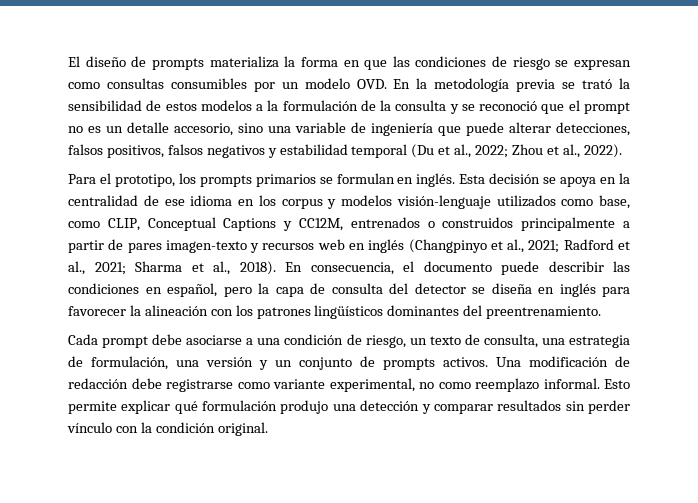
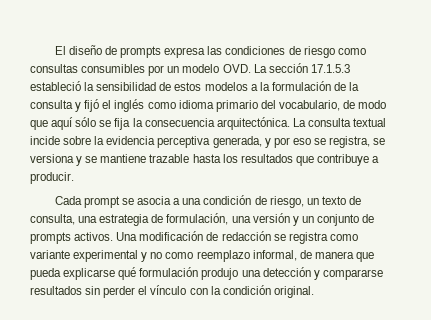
[209,56,388,70] materializa la forma en que -> [164,47,206,58] expresa
[555,60,632,70] se expresan -> (335, 52) none
[393,78,613,92] En la metodología previa se trató -> [253,63,350,73] [30,81,81,91] La sección 17.1.5.3 estableció
[461,100,630,114] [68,122,630,136] [68,144,622,158] [68,173,630,187] [68,195,630,209] [68,217,630,231] [68,239,630,253] [68,261,630,275] [68,283,630,297] [68,305,602,319] se reconoció que el prompt no es un detalle accesorio, sino una variable de ingeniería que puede alterar detecciones, falsos positivos, falsos negativos y estabilidad temporal (Du et al., 2022; Zhou et al., 2022). // Para el prototipo, los prompts primarios se formulan en inglés. Esta decisión se apoya en la centralidad de ese idioma en los corpus y modelos visión-lenguaje utilizados como base, como CLIP, Conceptual Captions y CC12M, entrenados o construidos principalmente a partir de pares imagen-texto y recursos web en inglés (Changpinyo et al., 2021; Radford et al., 2021; Sharma et al., 2018). En consecuencia, el documento puede describir las condiciones en español, pero la capa de consulta del detector se diseña en inglés para favorecer la alineación con los patrones lingüísticos dominantes del preentrenamiento. -> [84,99,387,112] [30,117,387,130] [30,136,386,148] [30,154,380,166] [30,172,74,184] fijó el inglés como idioma primario del vocabulario, de modo que aquí sólo se fija la consecuencia arquitectónica. La consulta textual incide sobre la evidencia perceptiva generada, y por eso se registra, se versiona y se mantiene trazable hasta los resultados que contribuye a producir.
[152,334,243,345] debe asociarse -> [121,196,172,205] se asocia
[131,378,630,392] [68,400,171,414] debe registrarse como variante experimental, no como reemplazo informal. Esto permite explicar -> [273,232,358,244] [30,250,374,262] [30,268,116,280] se registra como variante experimental y no como reemplazo informal, de manera que pueda explicarse
[433,404,493,414] comparar -> [322,269,383,280] compararse
(630, 407) none -> [138,286,148,295] el

